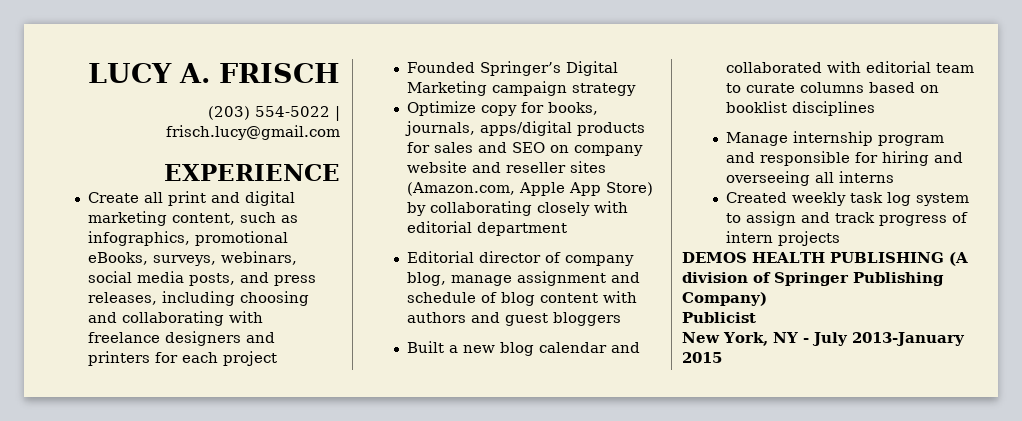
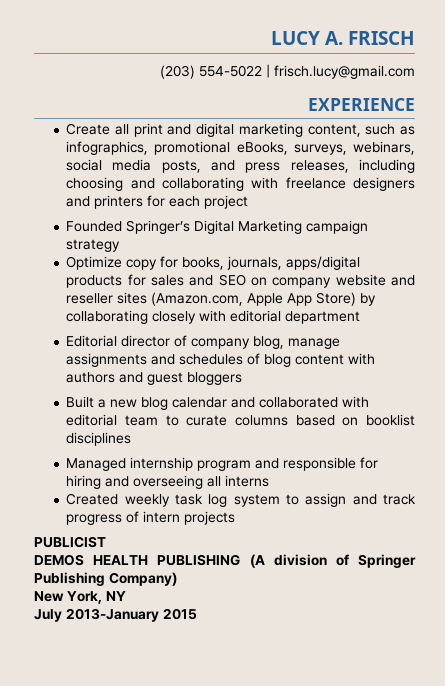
[517,271,641,286] [407,292,477,303] assignment and schedule -> [66,353,244,367] assignments and schedules
[726,132,789,146] Manage -> [66,458,127,471] Managed
(841, 238) none -> [34,536,106,548] // PUBLICIST
[682,312,756,323] // Publicist -> (177, 579) none
[802,338,809,343] - -> (126, 596) //

